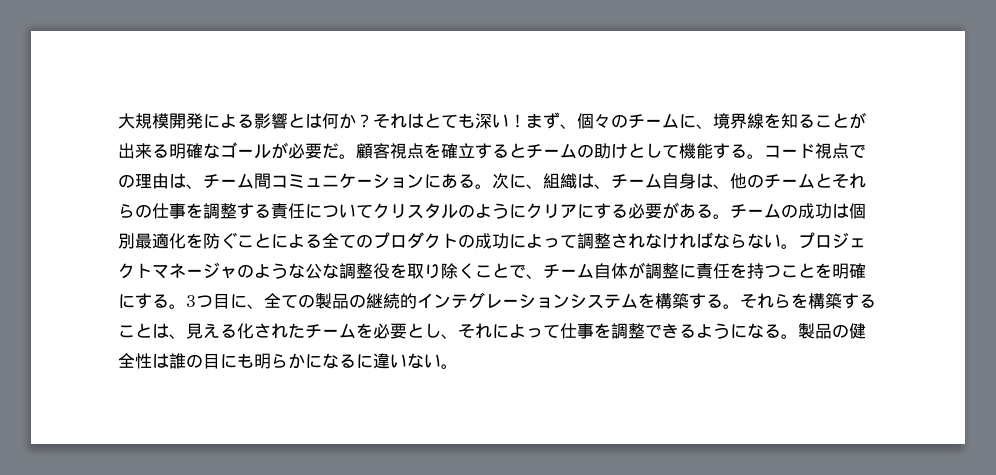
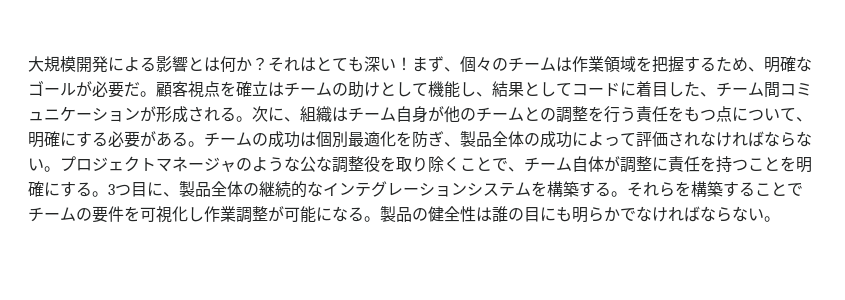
[679,112,866,129] [118,143,169,159] に、境界線を知ることが出来る -> [556,56,764,73] は作業領域を把握するため、
[475,143,526,159] すると -> [268,82,284,97] は
[713,143,866,159] [118,173,186,189] する。コード視点での理由は -> [460,81,700,97] し、結果としてコードに着目した
[424,173,458,189] にあ -> [140,106,220,123] が形成され
[594,184,611,189] 、 -> (348, 114) none
[696,173,730,189] は、 -> [428,106,444,122] が
[832,173,866,188] [118,203,577,219] それらの仕事を調整する責任についてクリスタルのようにクリア -> [540,106,812,123] [28,131,60,148] の調整を行う責任をもつ点について、明確
[220,232,458,249] ぐことによる全てのプロダクト -> [428,131,524,147] ぎ、製品全体
[577,233,611,249] 調整 -> [636,131,668,147] 評価
[264,293,349,309] 全ての製品 -> [179,181,243,197] 製品全体
(417, 301) none -> [307,181,323,197] な
[152,323,730,339] は、見える化されたチームを必要とし、それによって仕事を調整できるよう -> [787,183,803,196] [28,206,316,223] でチームの要件を可視化し作業調整が可能
[305,353,407,369] になるに違い -> [620,206,732,222] でなければなら

